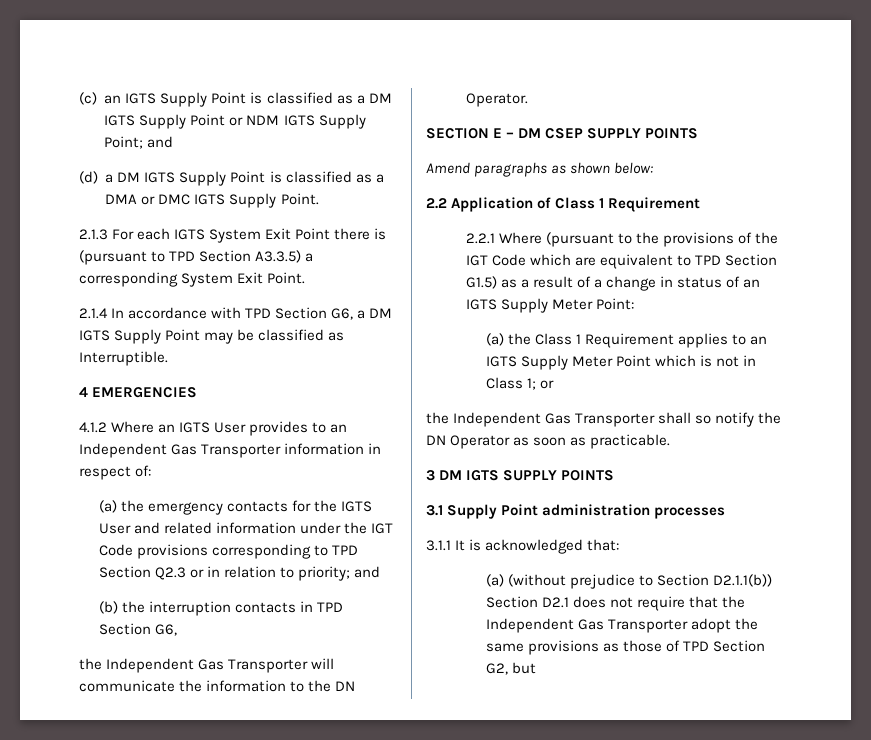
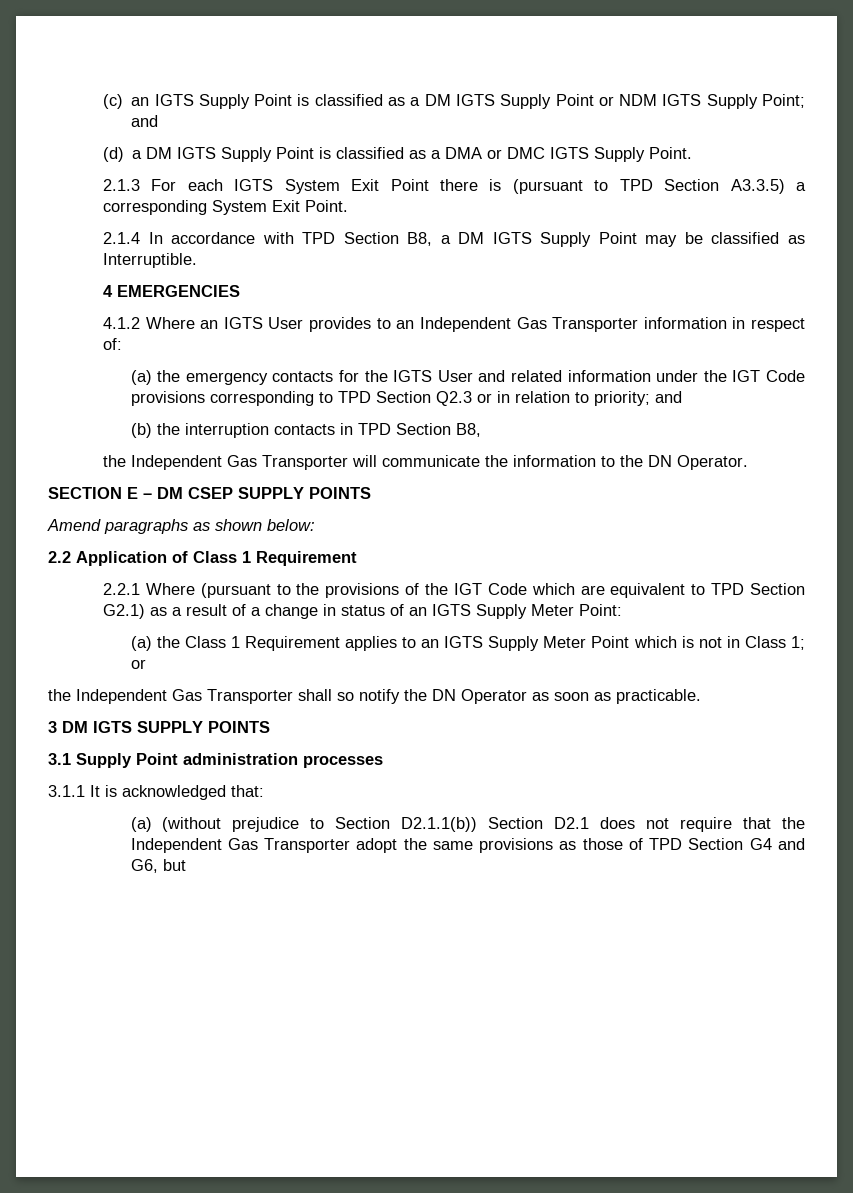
[331,308,354,320] G6, -> [407,232,433,246] B8,
[154,624,177,636] G6, -> [455,423,481,437] B8,
[465,276,497,289] G1.5) -> [103,604,146,619] G2.1)
[485,663,508,675] G2, -> [749,838,806,850] [130,859,158,873] G4 and G6,

